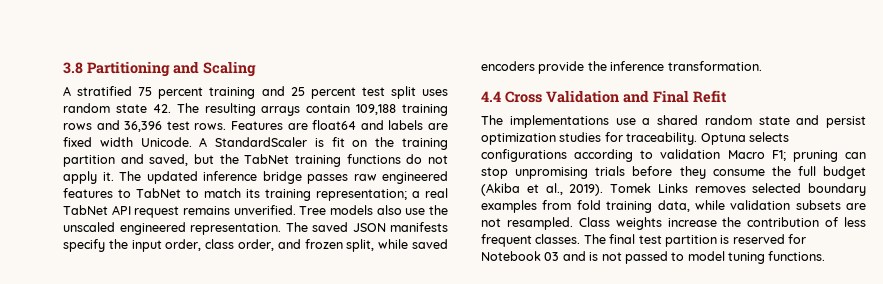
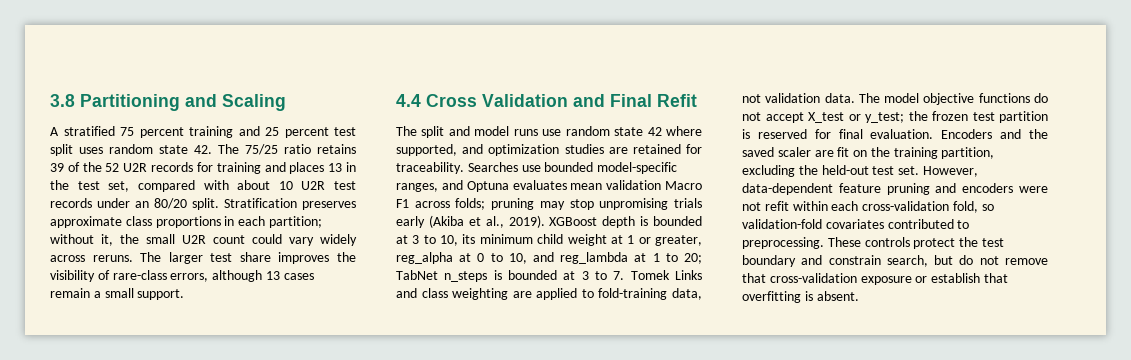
[204,103,448,116] [63,120,449,132] [63,137,448,150] [63,154,449,167] [63,171,448,184] [63,188,448,201] [63,205,449,218] [63,222,448,235] [63,239,449,252] [481,61,762,74] resulting arrays contain 109,188 training rows and 36,396 test rows. Features are float64 and labels are fixed width Unicode. A StandardScaler is fit on the training partition and saved, but the TabNet training functions do not apply it. The updated inference bridge passes raw engineered features to TabNet to match its training representation; a real TabNet API request remains unverified. Tree models also use the unscaled engineered representation. The saved JSON manifests specify the input order, class order, and frozen split, while saved encoders provide the inference transformation. -> [245,144,356,155] [50,162,356,174] [50,180,356,192] [50,198,356,210] [50,216,322,228] [50,234,357,246] [50,252,356,264] [50,270,314,282] [50,288,185,300] 75/25 ratio retains 39 of the 52 U2R records for training and places 13 in the test set, compared with about 10 U2R test records under an 80/20 split. Stratification preserves approximate class proportions in each partition; without it, the small U2R count could vary widely across reruns. The larger test share improves the visibility of rare-class errors, although 13 cases remain a small support.
[509,115,866,128] [481,132,789,145] [481,149,866,162] [481,166,866,179] [481,183,866,196] [481,200,866,213] [481,217,866,230] [481,234,636,247] implementations use a shared random state and persist optimization studies for traceability. Optuna selects configurations according to validation Macro F1; pruning can stop unpromising trials before they consume the full budget (Akiba et al., 2019). Tomek Links removes selected boundary examples from fold training data, while validation subsets are not resampled. Class weights increase the contribution of less frequent classes. The final -> [421,126,702,138] [396,144,702,156] [396,162,678,174] [396,180,702,192] [396,198,702,210] [396,215,702,228] [396,234,702,246] [396,252,702,264] [396,270,702,282] [396,288,702,300] [742,93,1048,105] [742,111,968,123] split and model runs use random state 42 where supported, and optimization studies are retained for traceability. Searches use bounded model-specific ranges, and Optuna evaluates mean validation Macro F1 across folds; pruning may stop unpromising trials early (Akiba et al., 2019). XGBoost depth is bounded at 3 to 10, its minimum child weight at 1 or greater, reg_alpha at 0 to 10, and reg_lambda at 1 to 20; TabNet n_steps is bounded at 3 to 7. Tomek Links and class weighting are applied to fold-training data, not validation data. The model objective functions do not accept X_test or y_test; the frozen
[481,251,826,264] Notebook 03 and is not passed to model tuning functions. -> [838,129,1048,139] [742,147,995,159] [742,165,978,177] [742,183,1048,195] [742,201,994,213] [742,219,970,229] [742,237,1004,249] [742,255,1048,267] [742,273,1008,285] [742,291,859,303] final evaluation. Encoders and the saved scaler are fit on the training partition, excluding the held-out test set. However, data-dependent feature pruning and encoders were not refit within each cross-validation fold, so validation-fold covariates contributed to preprocessing. These controls protect the test boundary and constrain search, but do not remove that cross-validation exposure or establish that overfitting is absent.

